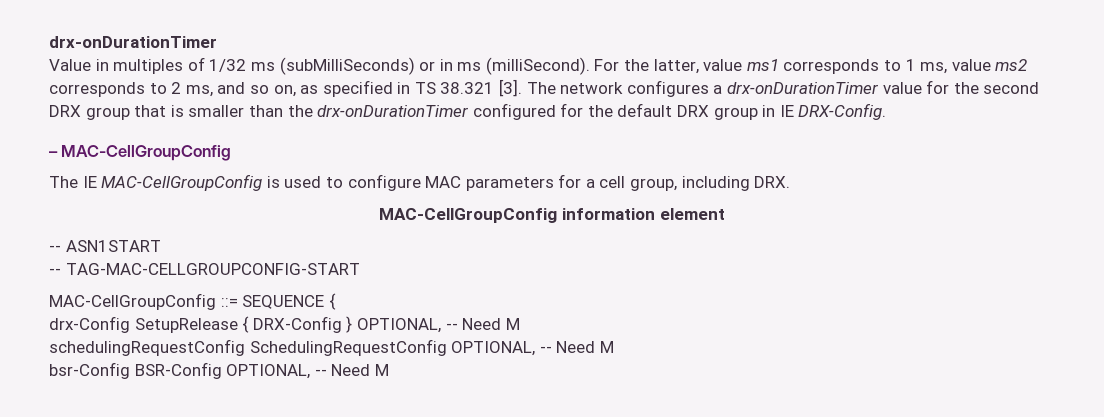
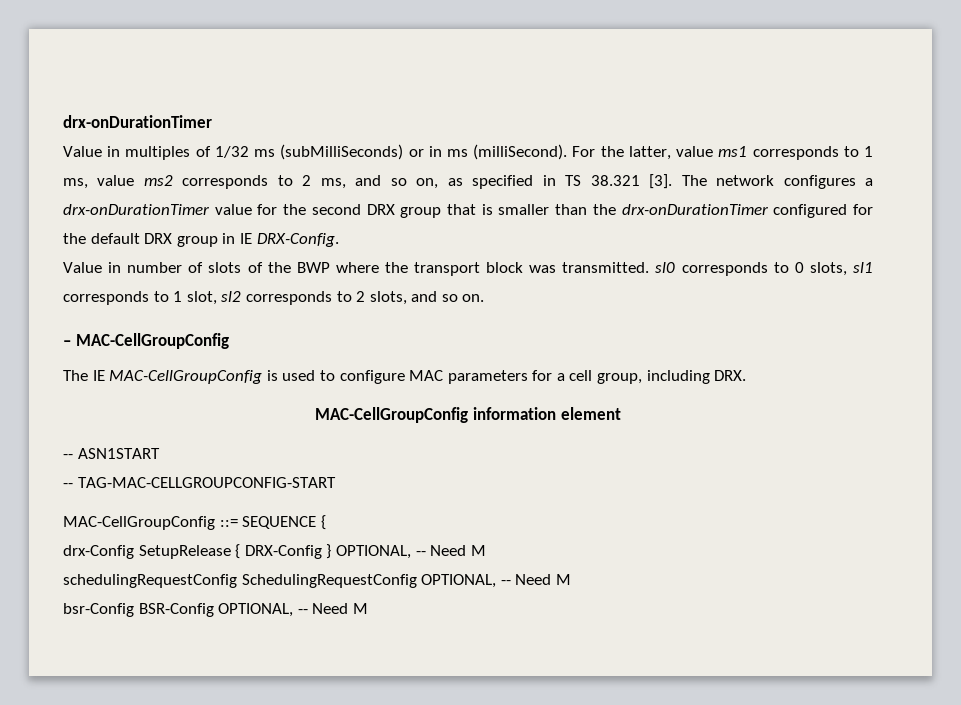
(887, 111) none -> [63,262,873,276] [63,291,485,305] // Value in number of slots of the BWP where the transport block was transmitted. sl0 corresponds to 0 slots, sl1 corresponds to 1 slot, sl2 corresponds to 2 slots, and so on.

